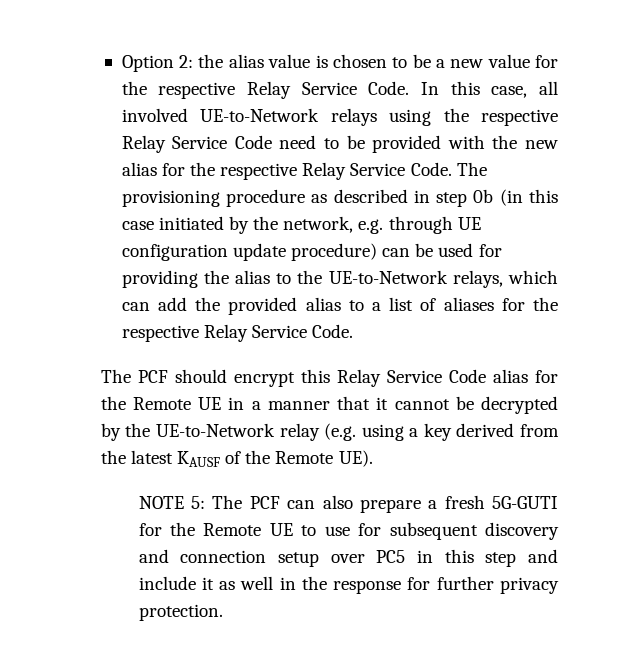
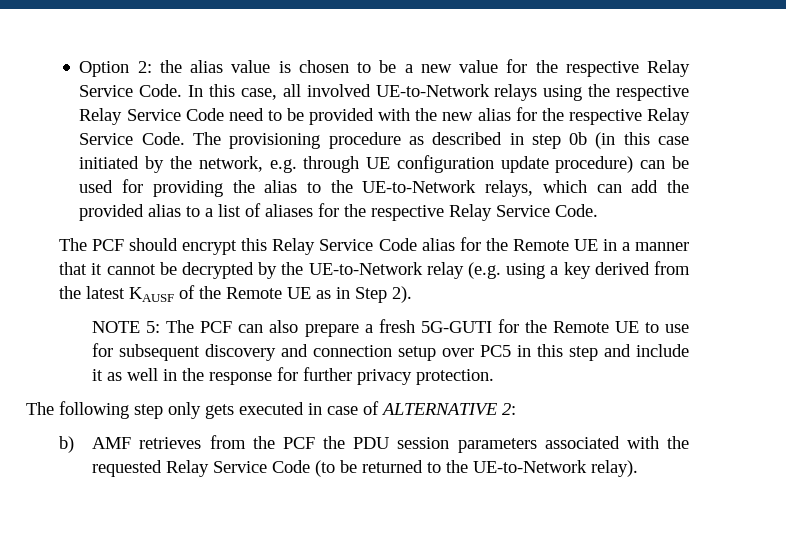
[338,450,373,467] UE). -> [287,286,413,303] UE as in Step 2).
(223, 612) none -> [26,401,516,419] [59,435,689,453] [92,460,639,477] // The following step only gets executed in case of ALTERNATIVE 2: // b) AMF retrieves from the PCF the PDU session parameters associated with the requested Relay Service Code (to be returned to the UE-to-Network relay).

